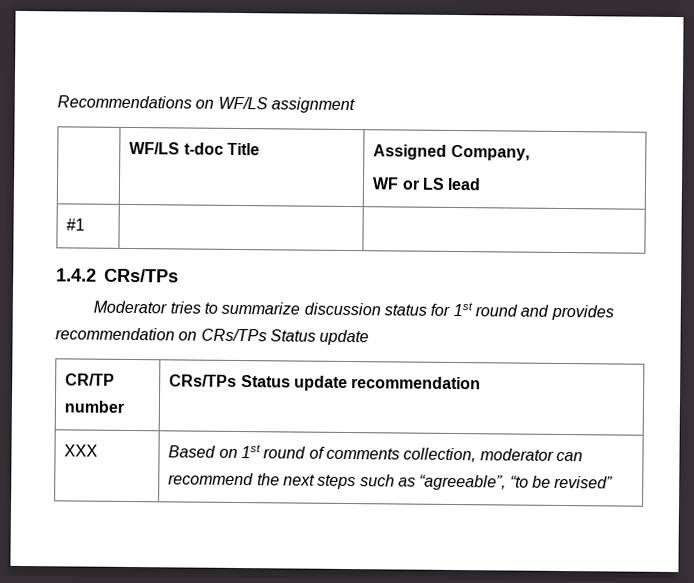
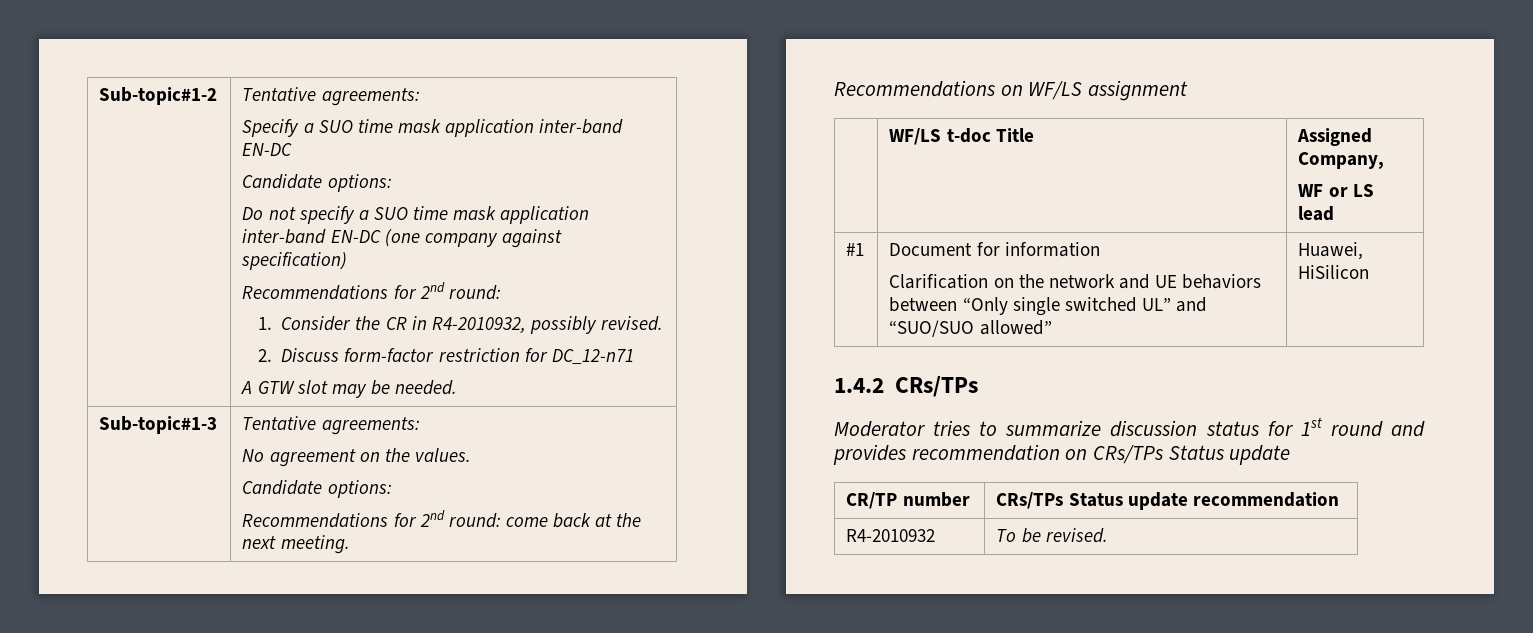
(57, 102) none -> [99,87,218,105] [242,87,420,106] [242,119,624,137] [242,143,293,156] [242,174,392,192] [242,206,590,224] [242,229,562,248] [241,252,348,270] [242,282,501,300] [257,316,664,334] [257,348,634,364] [241,380,458,398] [99,416,218,434] [242,416,420,435] [242,448,471,467] [242,480,392,498] [242,510,642,528] [242,535,350,554] Sub-topic#1-2 | Tentative agreements: // Specify a SUO time mask application inter-band EN-DC // Candidate options: // Do not specify a SUO time mask application inter-band EN-DC (one company against specification) // Recommendations for 2nd round: // 1. Consider the CR in R4-2010932, possibly revised. // 2. Discuss form-factor restriction for DC_12-n71 // A GTW slot may be needed. // Sub-topic#1-3 | Tentative agreements: // No agreement on the values. // Candidate options: // Recommendations for 2nd round: come back at the next meeting. //
(86, 224) | -> [889,242,1100,257] [889,274,1262,289] [889,297,1208,316] [889,320,1052,337] [1298,242,1364,260] [1298,265,1370,279] Document for information // Clarification on the network and UE behaviors between “Only single switched UL” and “SUO/SUO allowed” | Huawei, HiSilicon
[64,444,99,457] [168,444,583,463] [168,472,614,491] XXX | Based on 1st round of comments collection, moderator can recommend the next steps such as “agreeable”, “to be revised” -> [846,529,936,542] [996,528,1108,543] R4-2010932 | To be revised.

